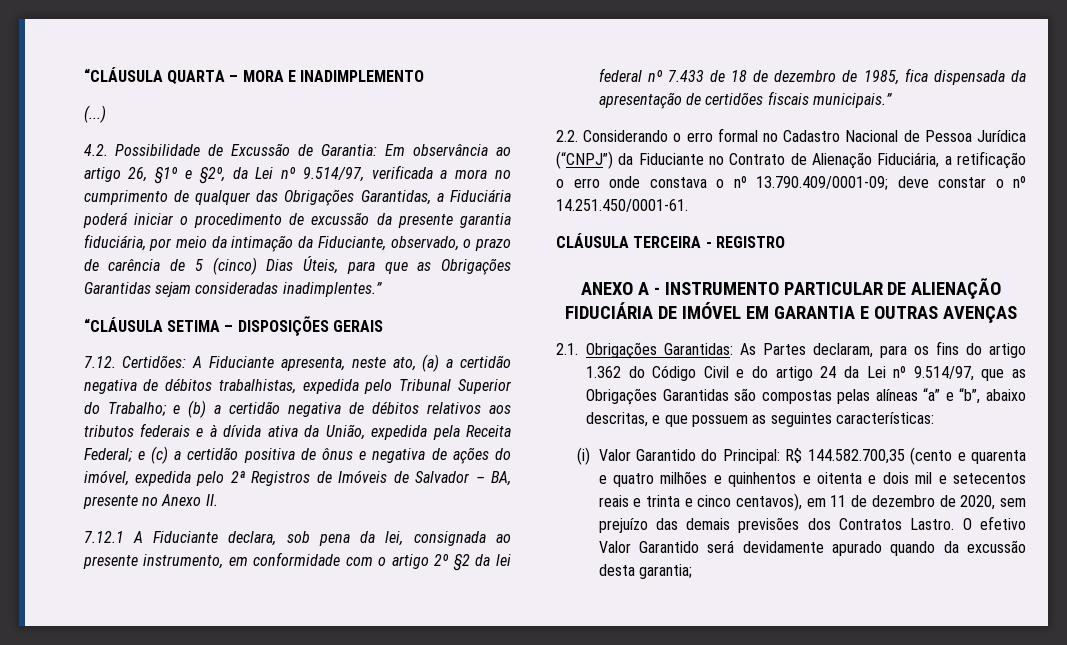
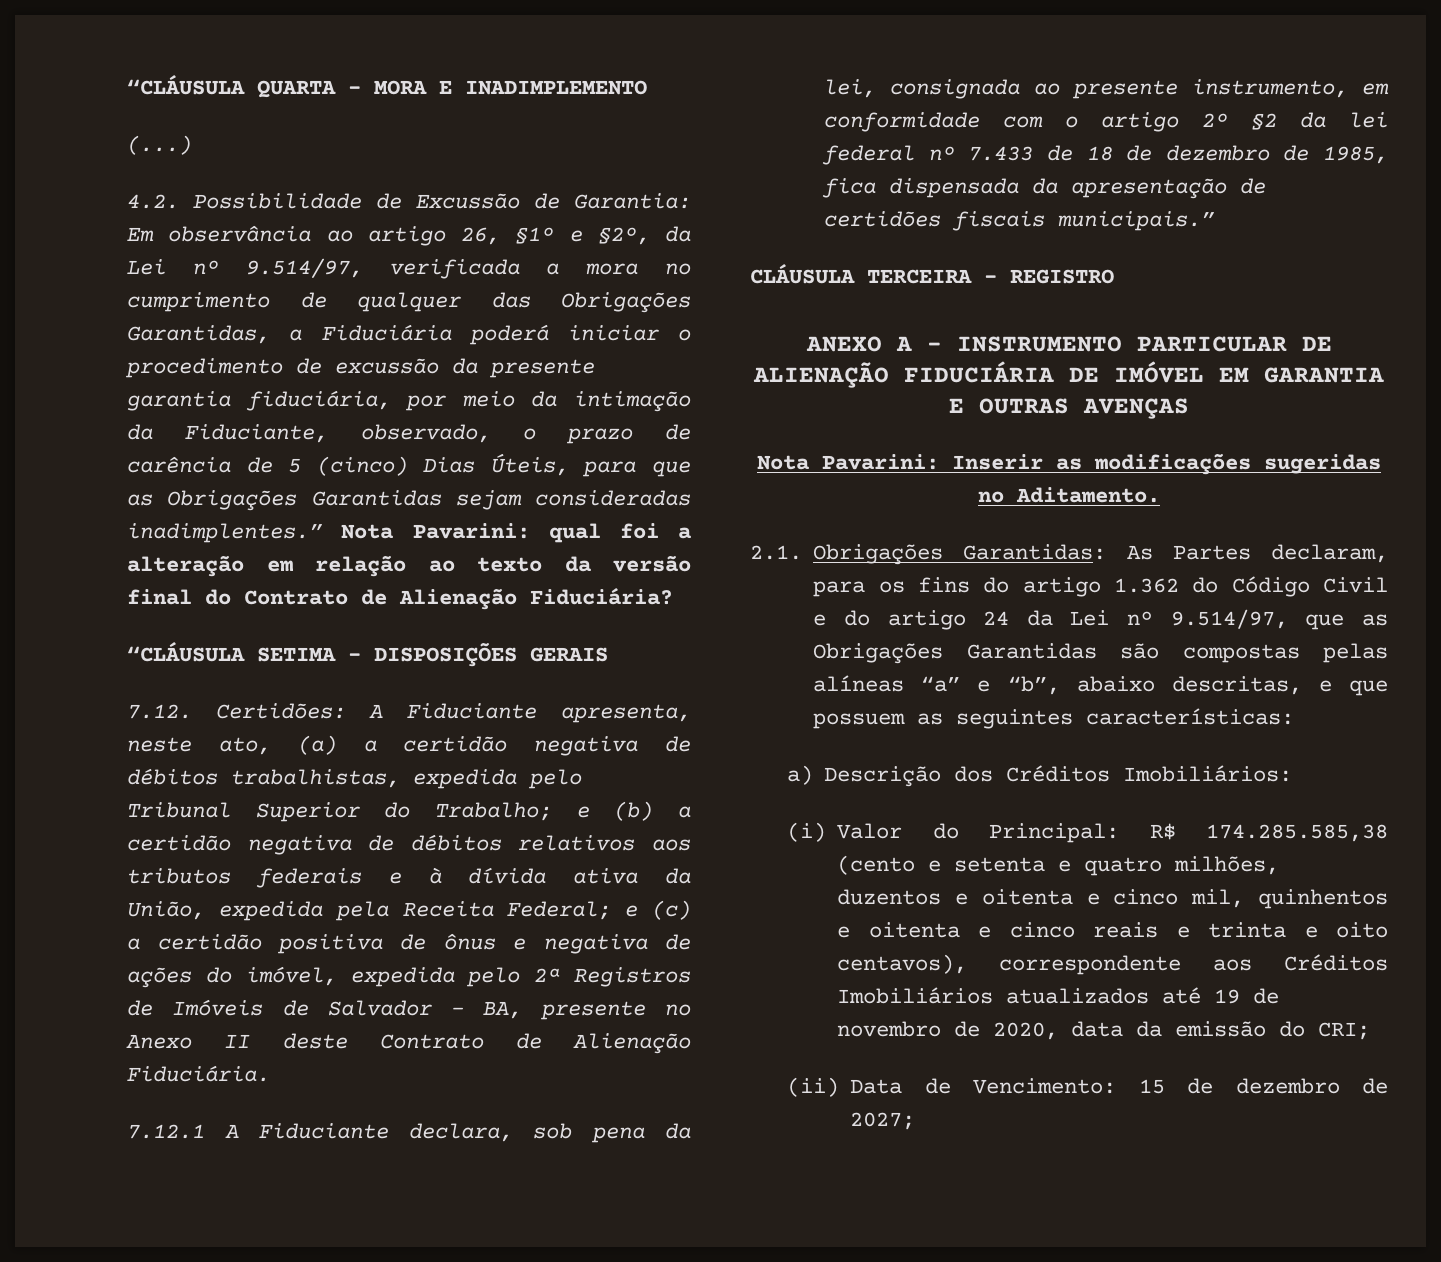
(382, 289) none -> [341,523,692,543] [127,555,691,577] [127,587,674,610] Nota Pavarini: qual foi a alteração em relação ao texto da versão final do Contrato de Alienação Fiduciária?
[205,494,218,506] II. -> [224,1033,692,1054] [127,1065,271,1082] II deste Contrato de Alienação Fiduciária.
[556,128,1026,142] [556,151,1026,169] [556,176,1026,190] [556,199,688,212] // 2.2. Considerando o erro formal no Cadastro Nacional de Pessoa Jurídica (“CNPJ”) da Fiduciante no Contrato de Alienação Fiduciária, a retificação o erro onde constava o nº 13.790.409/0001-09; deve constar o nº 14.251.450/0001-61. -> (1216, 221) none
(1017, 314) none -> [757,453,1381,475] [978,487,1160,503] // Nota Pavarini: Inserir as modificações sugeridas no Aditamento.
[577,447,696,465] (i) Valor Garantido -> [787,765,1293,787] [787,822,903,842] a) Descrição dos Créditos Imobiliários: // (i) Valor
[807,449,905,464] 144.582.700,35 -> [1206,824,1388,842] 174.285.585,38
[971,450,1026,464] quarenta -> [954,857,1046,872] setenta
[660,471,1026,487] [598,493,1027,511] [598,516,1026,533] [598,540,1026,556] [598,564,692,579] milhões e quinhentos e oitenta e dois mil e setecentos reais e trinta e cinco centavos), em 11 de dezembro de 2020, sem prejuízo das demais previsões dos Contratos Lastro. O efetivo Valor Garantido será devidamente apurado quando da excussão desta garantia; -> [1174,856,1280,875] [837,889,1388,909] [837,922,1388,938] [837,954,1388,975] [837,987,1280,1004] [837,1021,1371,1040] [787,1077,1388,1097] [850,1112,916,1130] milhões, duzentos e oitenta e cinco mil, quinhentos e oitenta e cinco reais e trinta e oito centavos), correspondente aos Créditos Imobiliários atualizados até 19 de novembro de 2020, data da emissão do CRI; // (ii) Data de Vencimento: 15 de dezembro de 2027;

